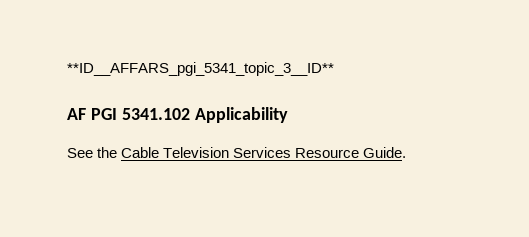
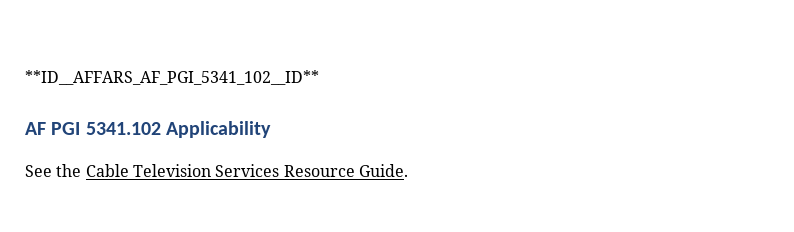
[67,62,334,76] **ID__AFFARS_pgi_5341_topic_3__ID** -> [25,70,319,85] **ID__AFFARS_AF_PGI_5341_102__ID**

